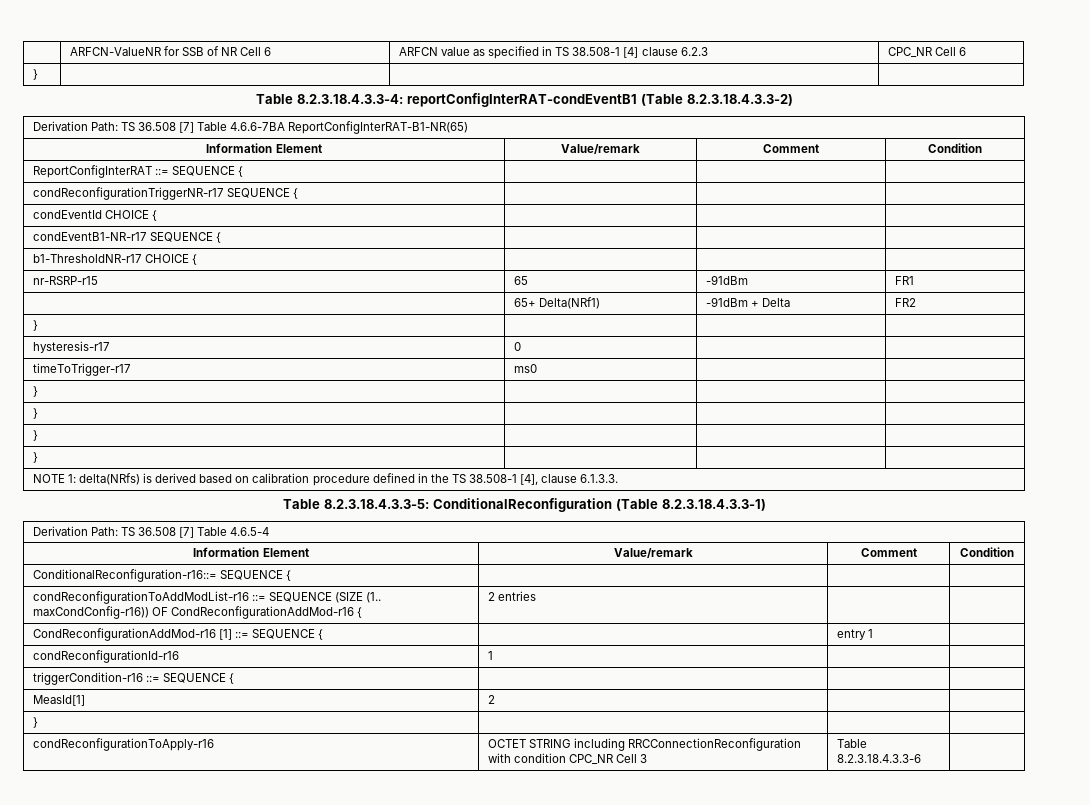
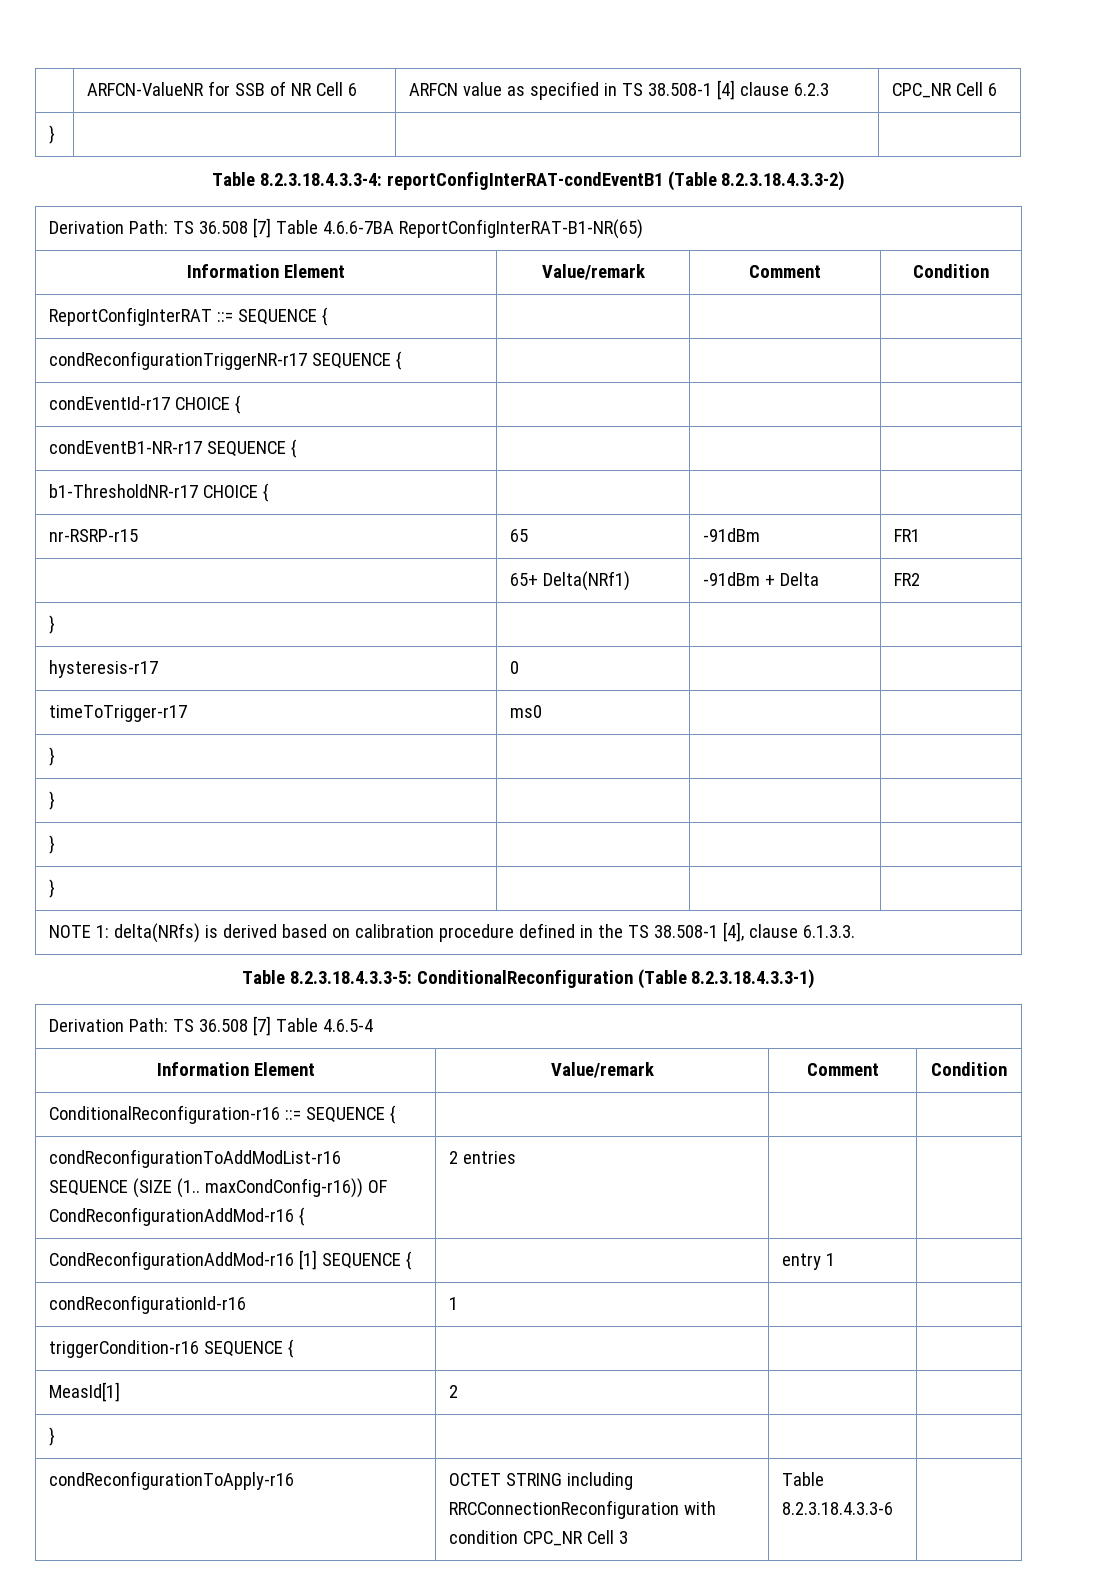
[32,210,102,219] condEventId -> [48,396,170,410] condEventId-r17
[32,569,217,582] ConditionalReconfiguration-r16::= -> [48,1105,301,1124] ConditionalReconfiguration-r16 ::=
[251,594,266,601] ::= -> (341, 1158) none
[234,631,249,638] ::= -> (317, 1260) none
[145,675,160,682] ::= -> (199, 1349) none

